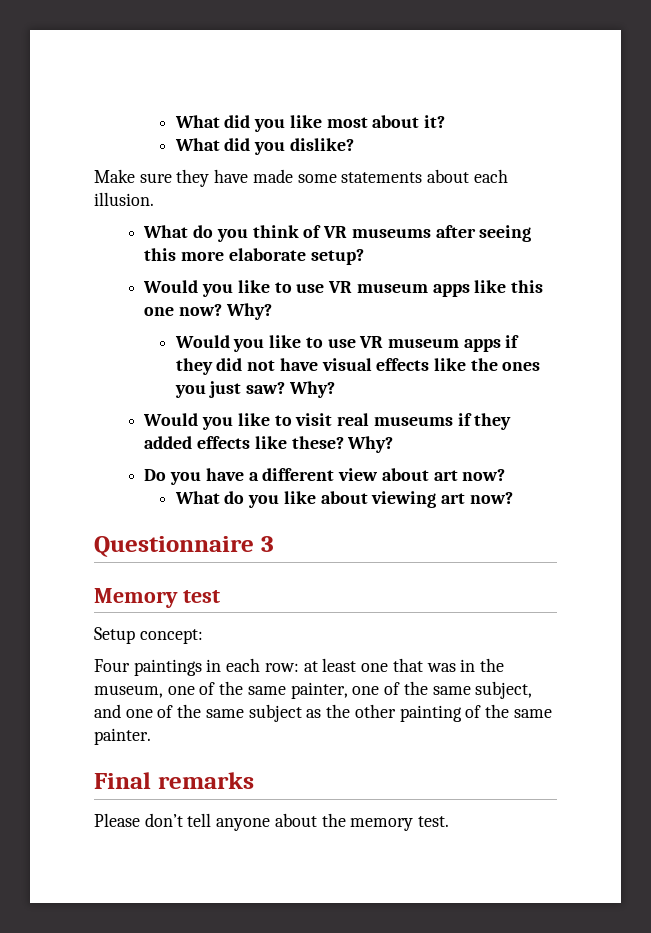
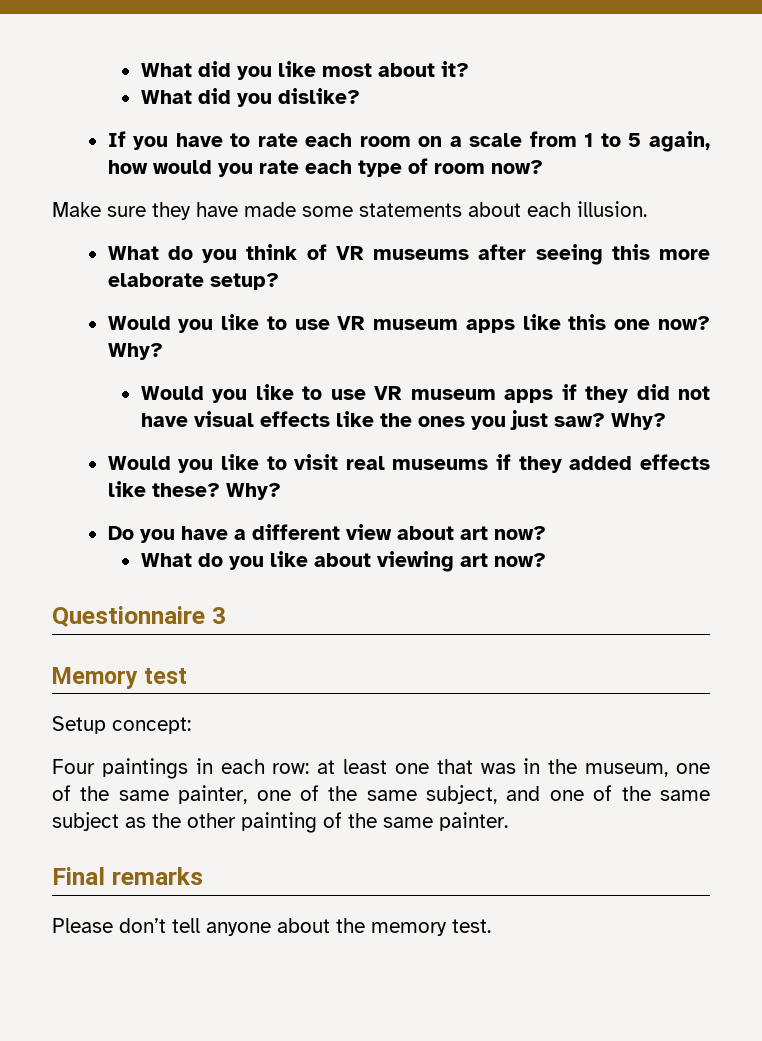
(354, 144) none -> [107,131,710,152] [107,158,543,177] // If you have to rate each room on a scale from 1 to 5 again, how would you rate each type of room now?

